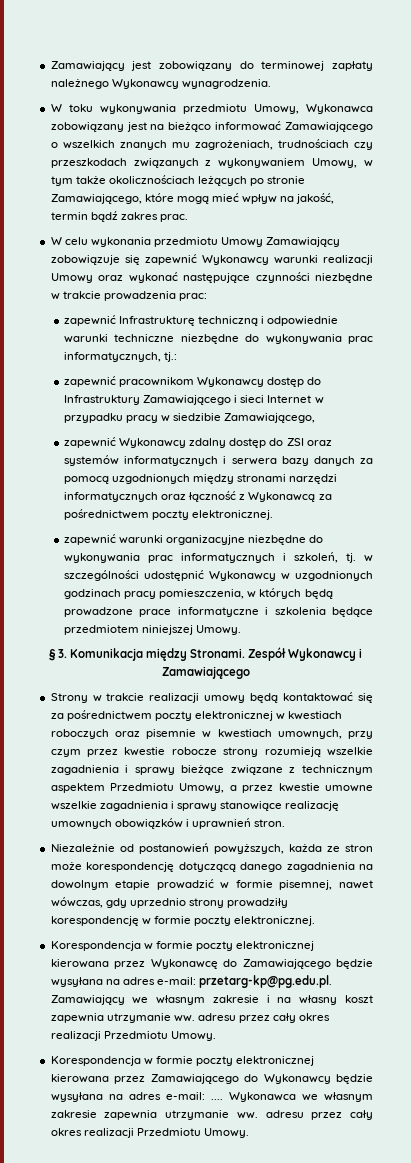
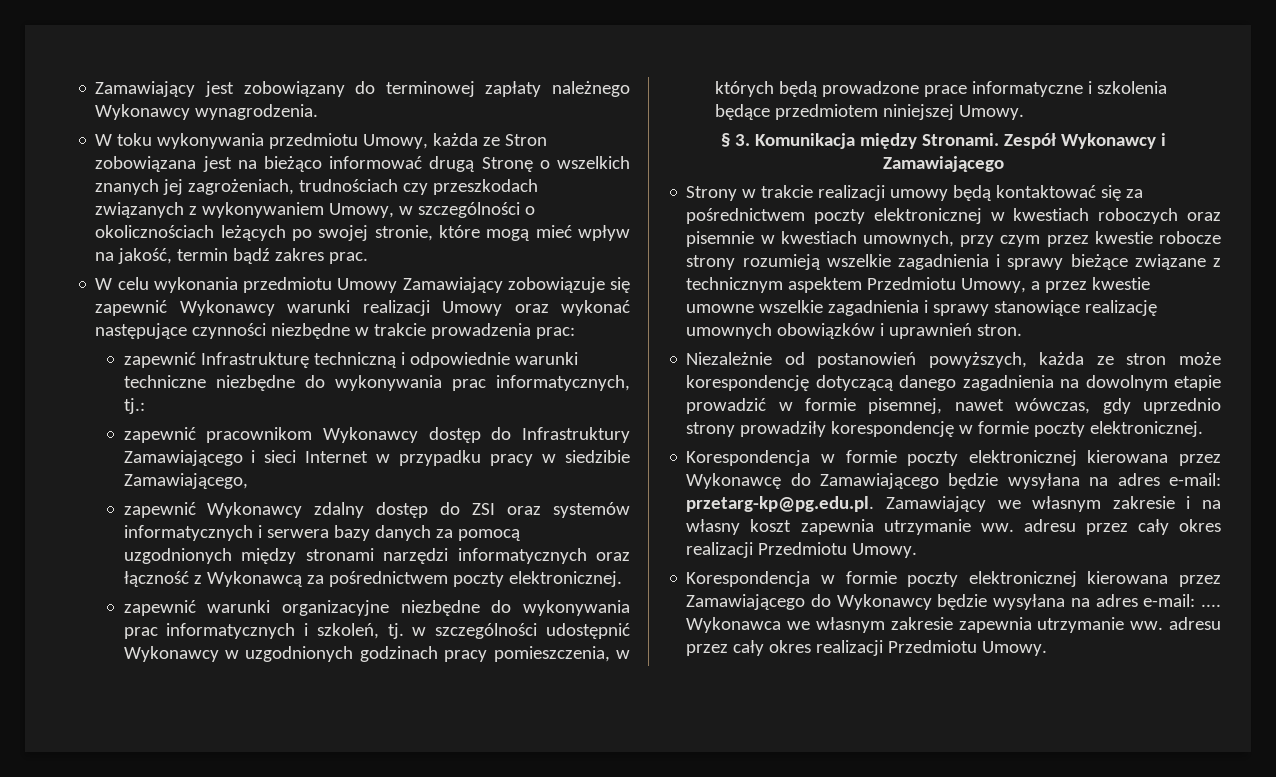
[305,104,373,114] [50,122,124,132] Wykonawca zobowiązany -> [433,133,548,146] [95,156,197,172] każda ze Stron zobowiązana
[285,122,373,132] Zamawiającego -> [429,156,533,172] drugą Stronę
[171,142,190,148] mu -> [163,179,184,195] jej
[50,176,106,186] tym także -> [418,202,536,218] szczególności o
[267,176,306,184] [50,194,142,204] stronie Zamawiającego, -> [318,225,433,241] swojej stronie,

